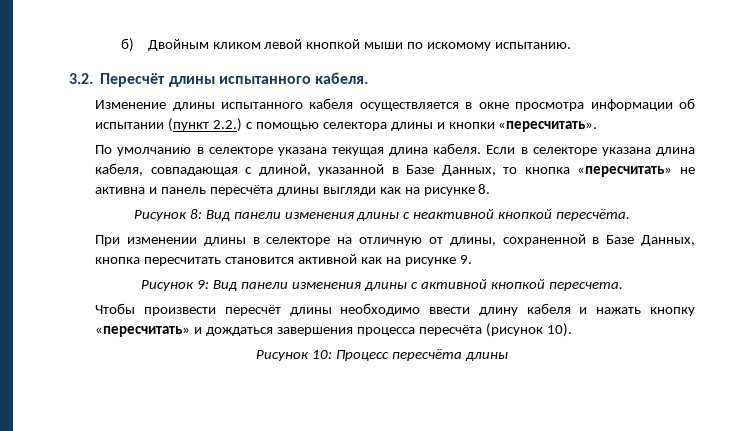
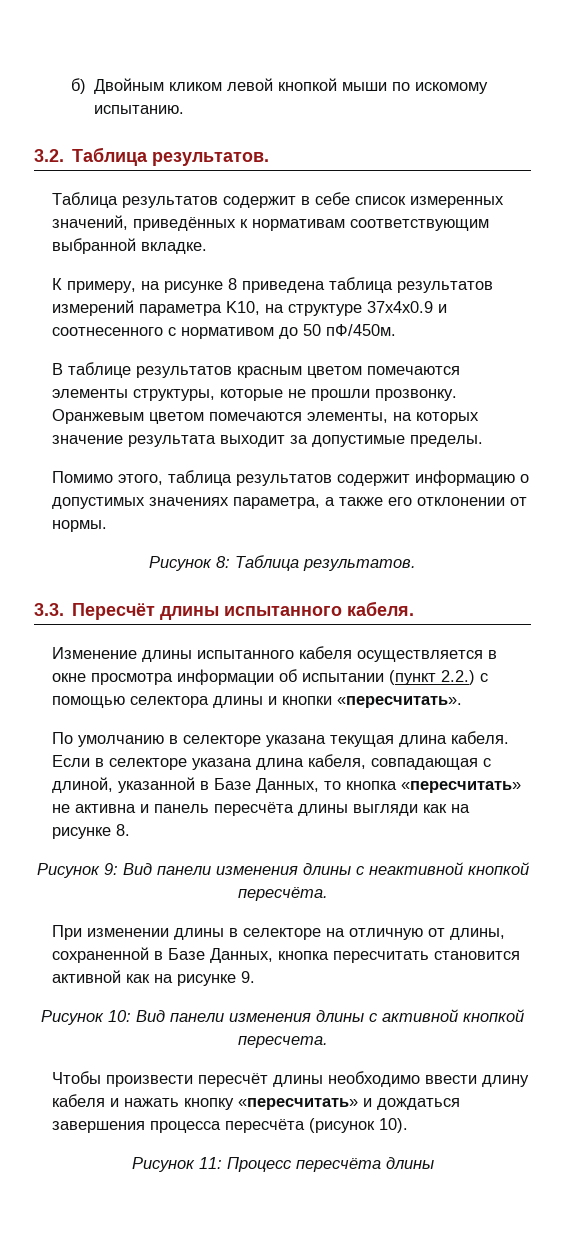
(93, 78) none -> [72,147,270,166] [52,192,505,208] [52,215,490,231] [52,238,208,254] [52,277,494,293] [52,300,448,316] [52,324,397,339] [52,362,461,378] [52,389,458,401] [52,409,480,424] [52,435,484,447] [52,470,530,486] [52,497,528,509] [52,520,108,532] [149,555,416,571] [34,603,64,616] Таблица результатов. // Таблица результатов содержит в себе список измеренных значений, приведённых к нормативам соответствующим выбранной вкладке. // К примеру, на рисунке 8 приведена таблица результатов измерений параметра K10, на структуре 37х4х0.9 и соотнесенного с нормативом до 50 пФ/450м. // В таблице результатов красным цветом помечаются элементы структуры, которые не прошли прозвонку. Оранжевым цветом помечаются элементы, на которых значение результата выходит за допустимые пределы. // Помимо этого, таблица результатов содержит информацию о допустимых значениях параметра, а также его отклонении от нормы. // Рисунок 8: Таблица результатов. // 3.3.
[189,209,202,219] 8: -> [103,863,118,875] 9:
[197,280,210,289] 9: -> [108,1010,131,1022] 10:
[312,350,333,359] 10: -> [198,1157,222,1169] 11:

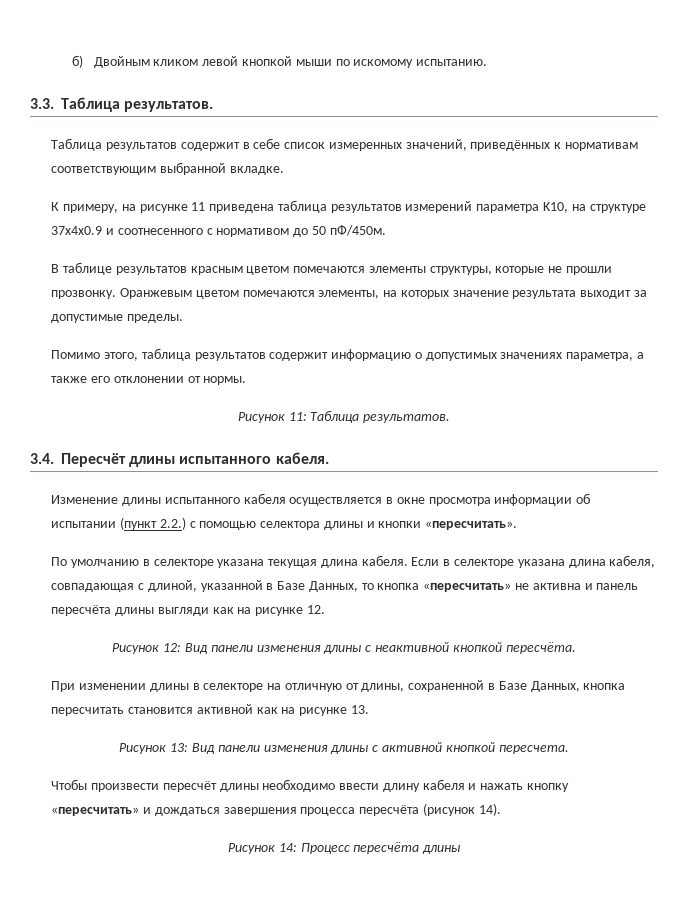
[34,149,64,162] 3.2. -> [30,98,54,109] 3.3.
[228,278,238,290] 8 -> [191,202,206,211] 11
[216,555,416,571] [34,603,64,616] 8: Таблица результатов. // 3.3. -> [288,410,451,423] [30,453,54,464] 11: Таблица результатов. // 3.4.
[116,824,131,836] [36,863,118,878] 8. // Рисунок 9: -> [306,605,325,614] [112,643,182,654] 12. // Рисунок 12:
[241,971,256,983] [41,1010,131,1025] 9. // Рисунок 10: -> [350,705,369,714] [119,743,189,754] 13. // Рисунок 13:
[379,1118,409,1133] [131,1157,222,1172] 10). // Рисунок 11: -> [478,803,501,816] [227,843,297,854] 14). // Рисунок 14:

